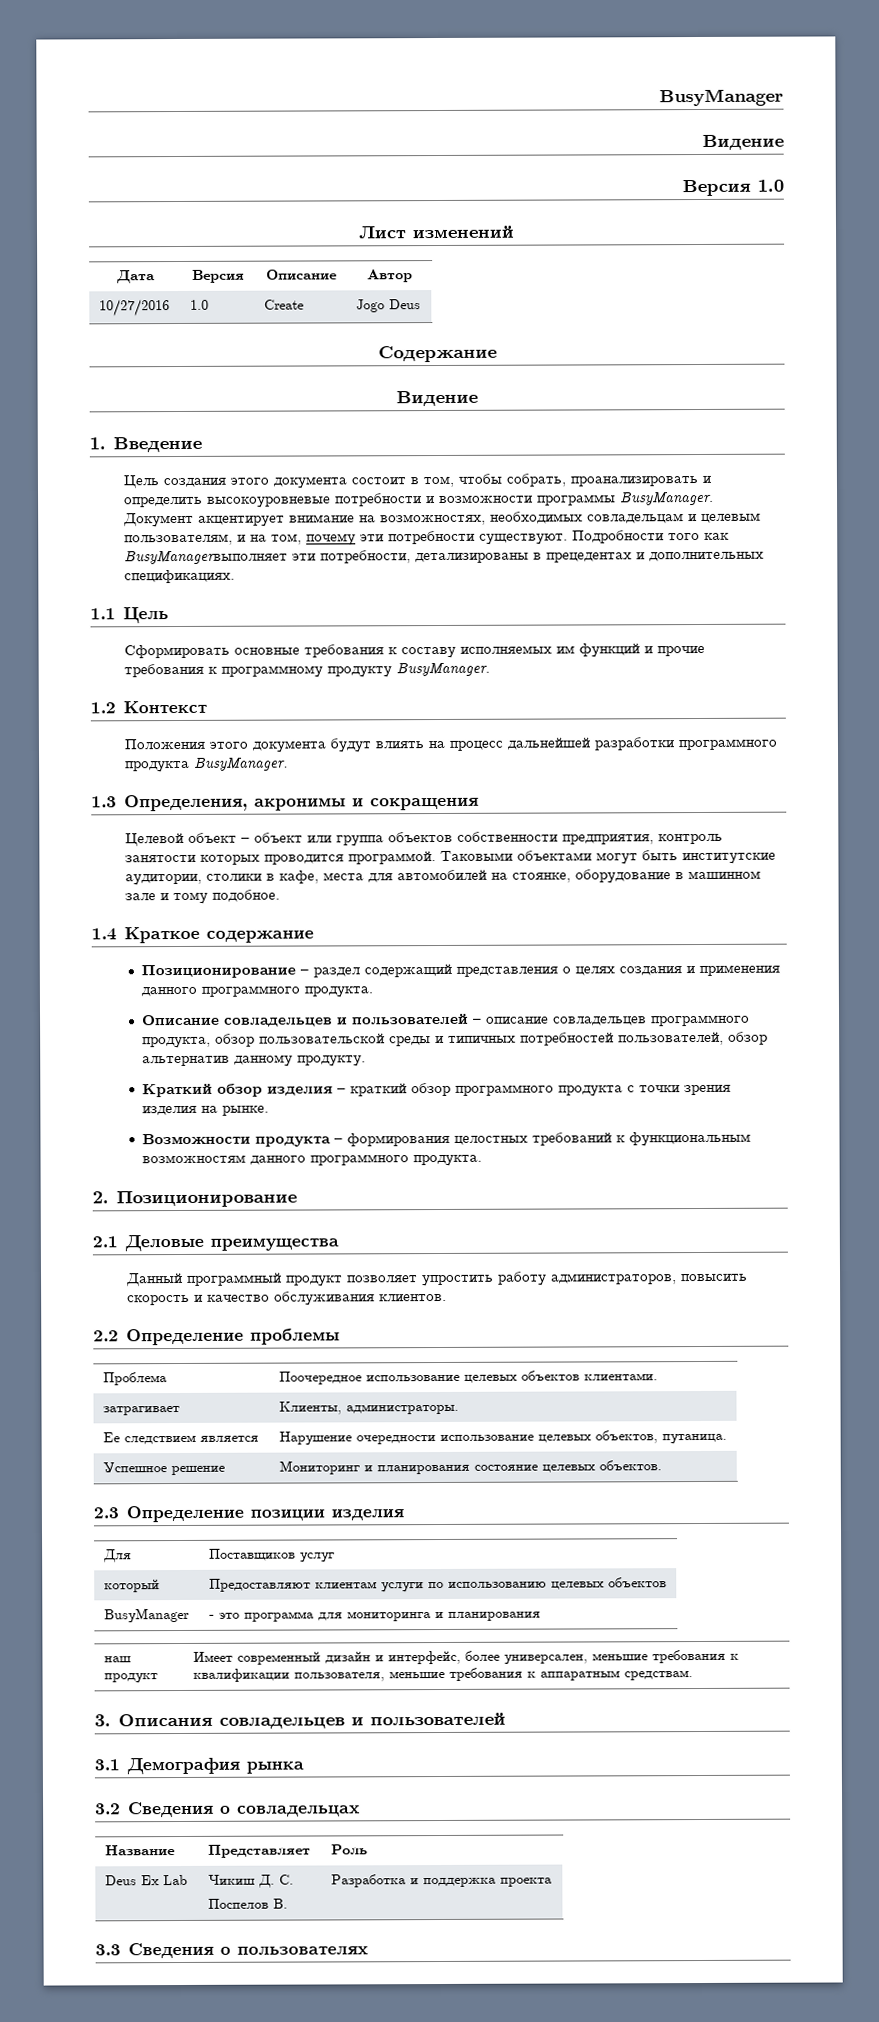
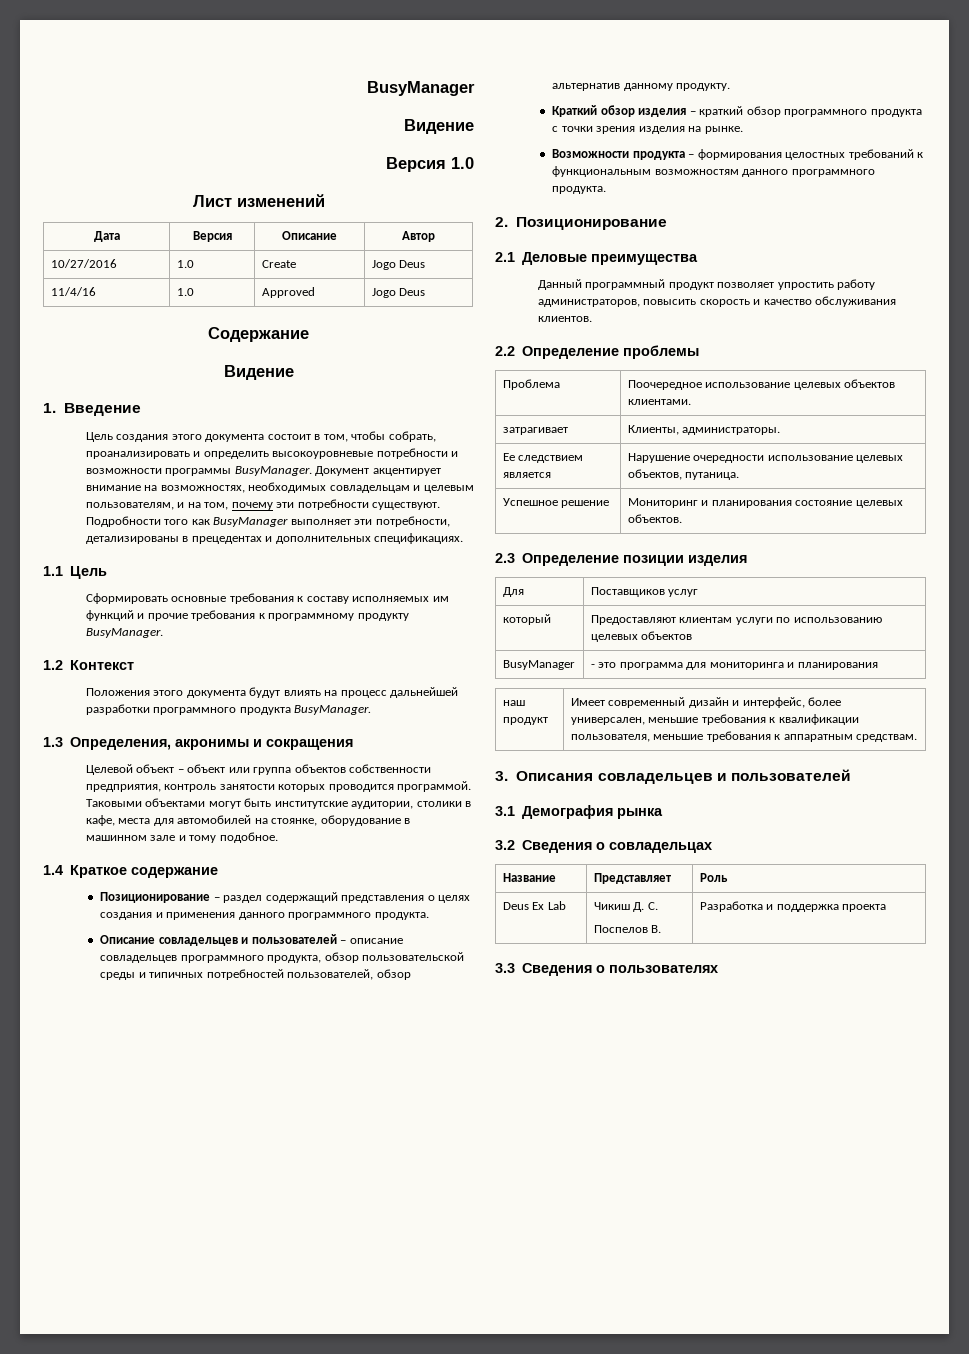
(422, 304) none -> [50,287,96,296] [176,288,194,296] [261,287,315,298] [371,288,426,298] // 11/4/16 | 1.0 | Approved | Jogo Deus
[123,550,288,565] BusyManagerвыполняет -> [213,517,351,527] BusyManager выполняет

